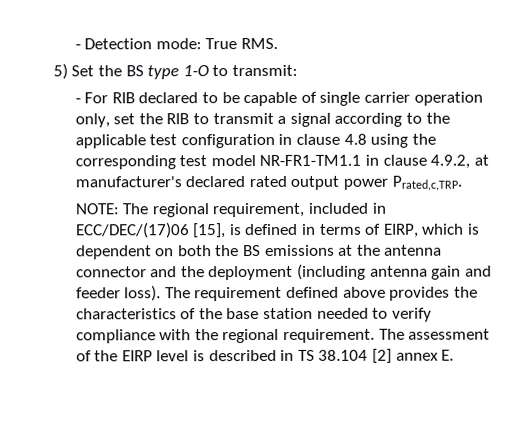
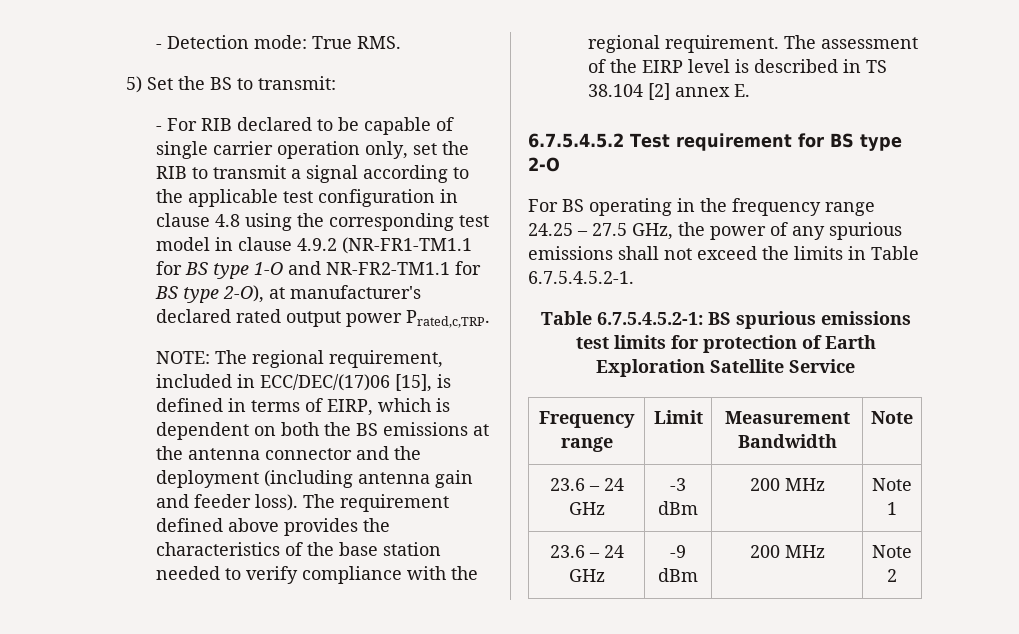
[147,65,209,80] type 1-O -> (232, 83) none
[259,154,471,169] NR-FR1-TM1.1 in clause 4.9.2, -> [214,237,472,254] [155,261,481,279] [154,285,264,303] in clause 4.9.2 (NR-FR1-TM1.1 for BS type 1-O and NR-FR2-TM1.1 for BS type 2-O),
(455, 355) none -> [528,133,902,151] [528,157,560,172] [528,198,875,216] [528,222,902,240] [528,246,919,260] [528,271,634,284] [540,311,911,329] [575,335,876,353] [596,359,855,377] [539,411,635,428] [560,437,613,452] [653,410,703,424] [724,411,850,424] [737,434,837,448] [871,411,913,424] [549,478,624,491] [568,502,605,515] [670,478,686,491] [658,501,698,515] [749,478,825,491] [872,478,912,491] [887,502,897,515] [549,545,624,558] [568,569,605,582] [670,545,686,558] [658,568,698,582] [749,545,825,558] [872,545,912,558] [887,569,897,582] // 6.7.5.4.5.2 Test requirement for BS type 2-O // For BS operating in the frequency range 24.25 – 27.5 GHz, the power of any spurious emissions shall not exceed the limits in Table 6.7.5.4.5.2-1. // Table 6.7.5.4.5.2-1: BS spurious emissions test limits for protection of Earth Exploration Satellite Service // Frequency range | Limit | Measurement Bandwidth | Note // 23.6 – 24 GHz | -3 dBm | 200 MHz | Note 1 // 23.6 – 24 GHz | -9 dBm | 200 MHz | Note 2

